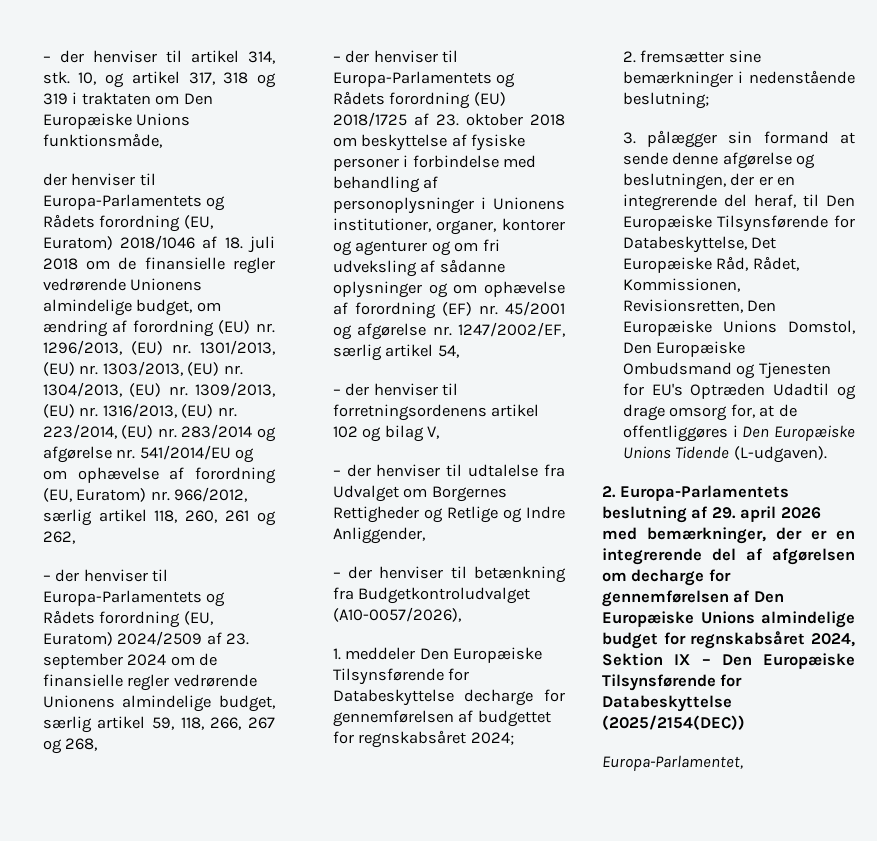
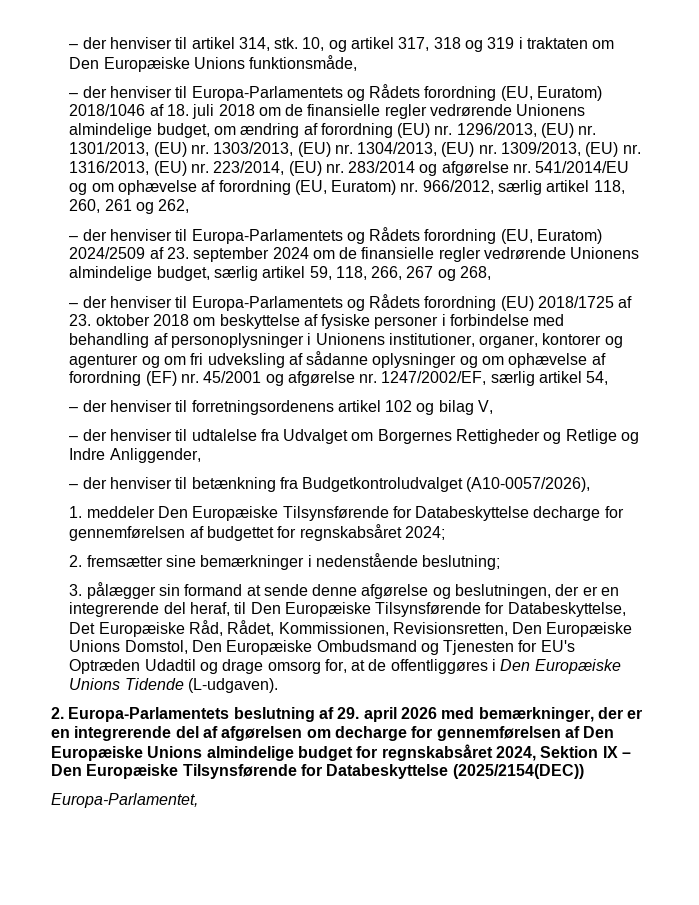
(162, 140) none -> [69,93,79,98] –

